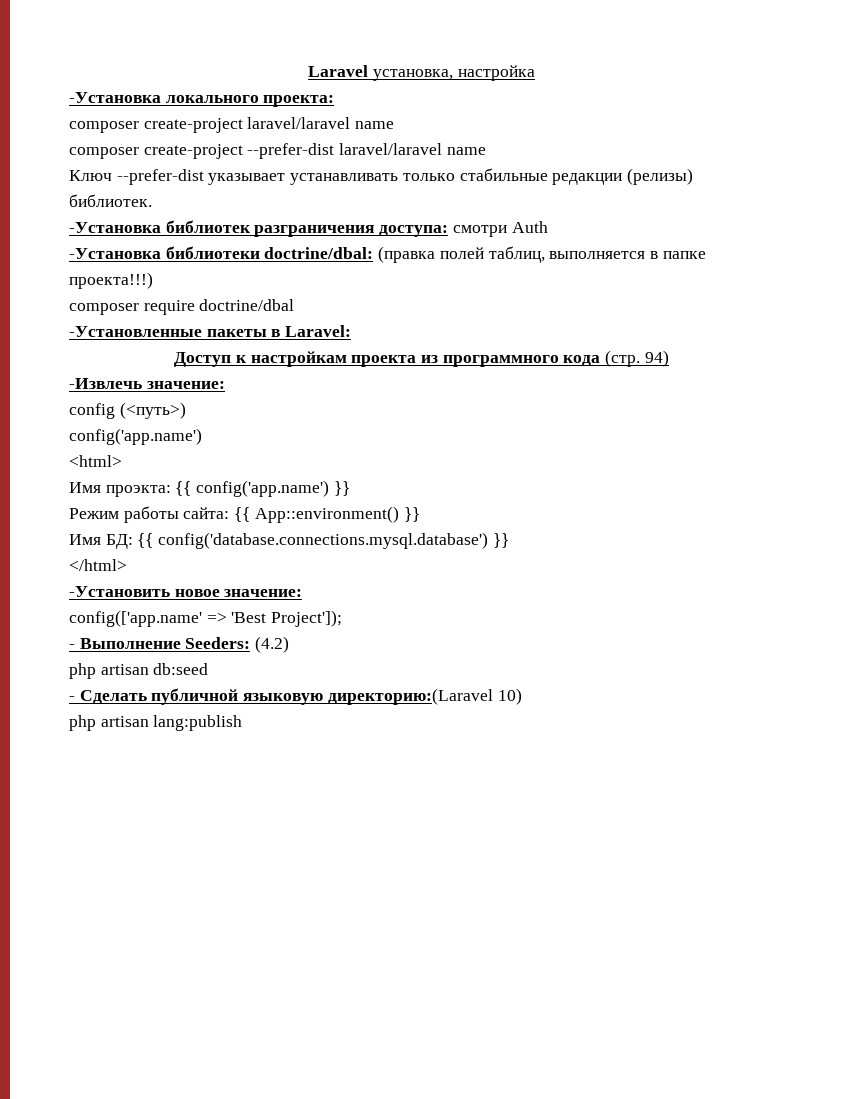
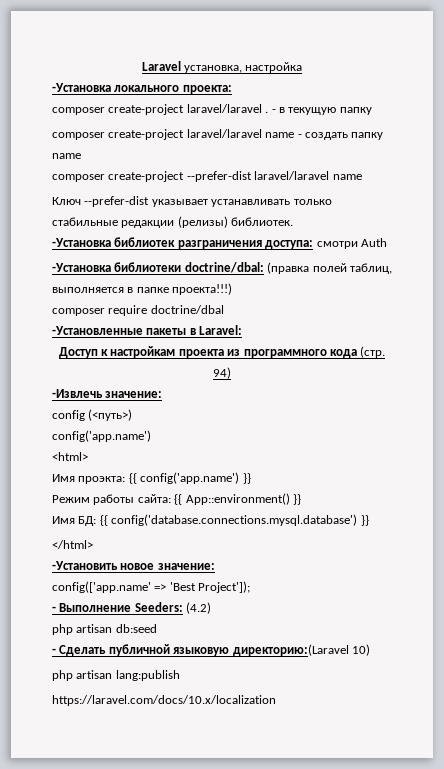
(351, 123) none -> [265,107,372,115] [52,129,384,140] . - в текущую папку // composer create-project laravel/laravel name - создать папку
(243, 723) none -> [52,695,276,706] // https://laravel.com/docs/10.x/localization

